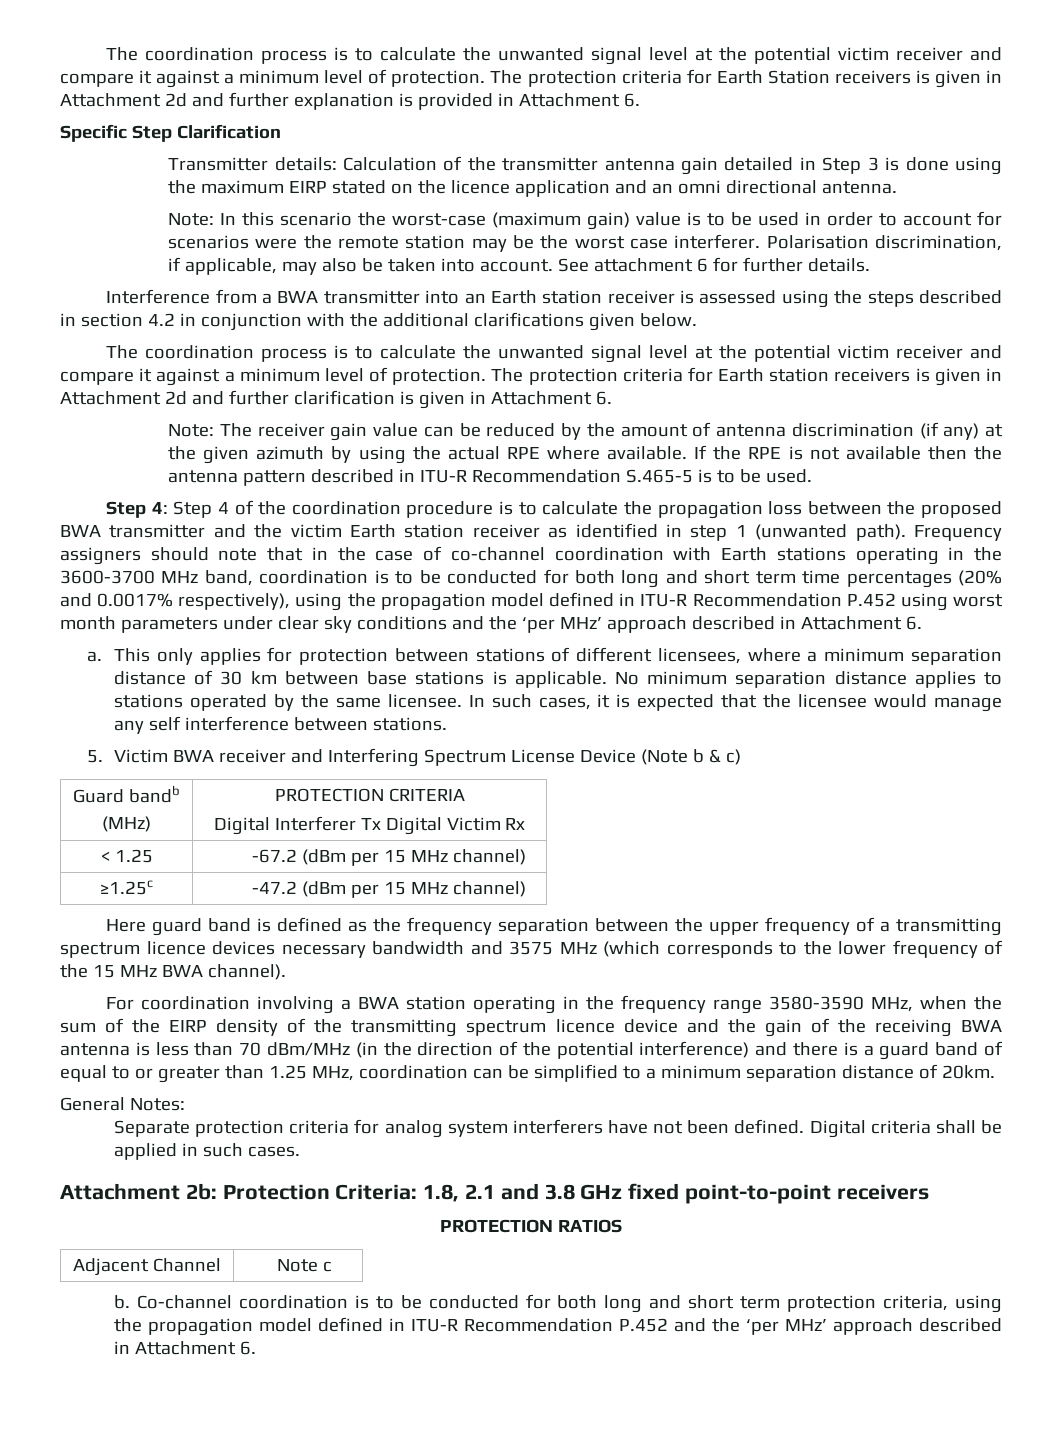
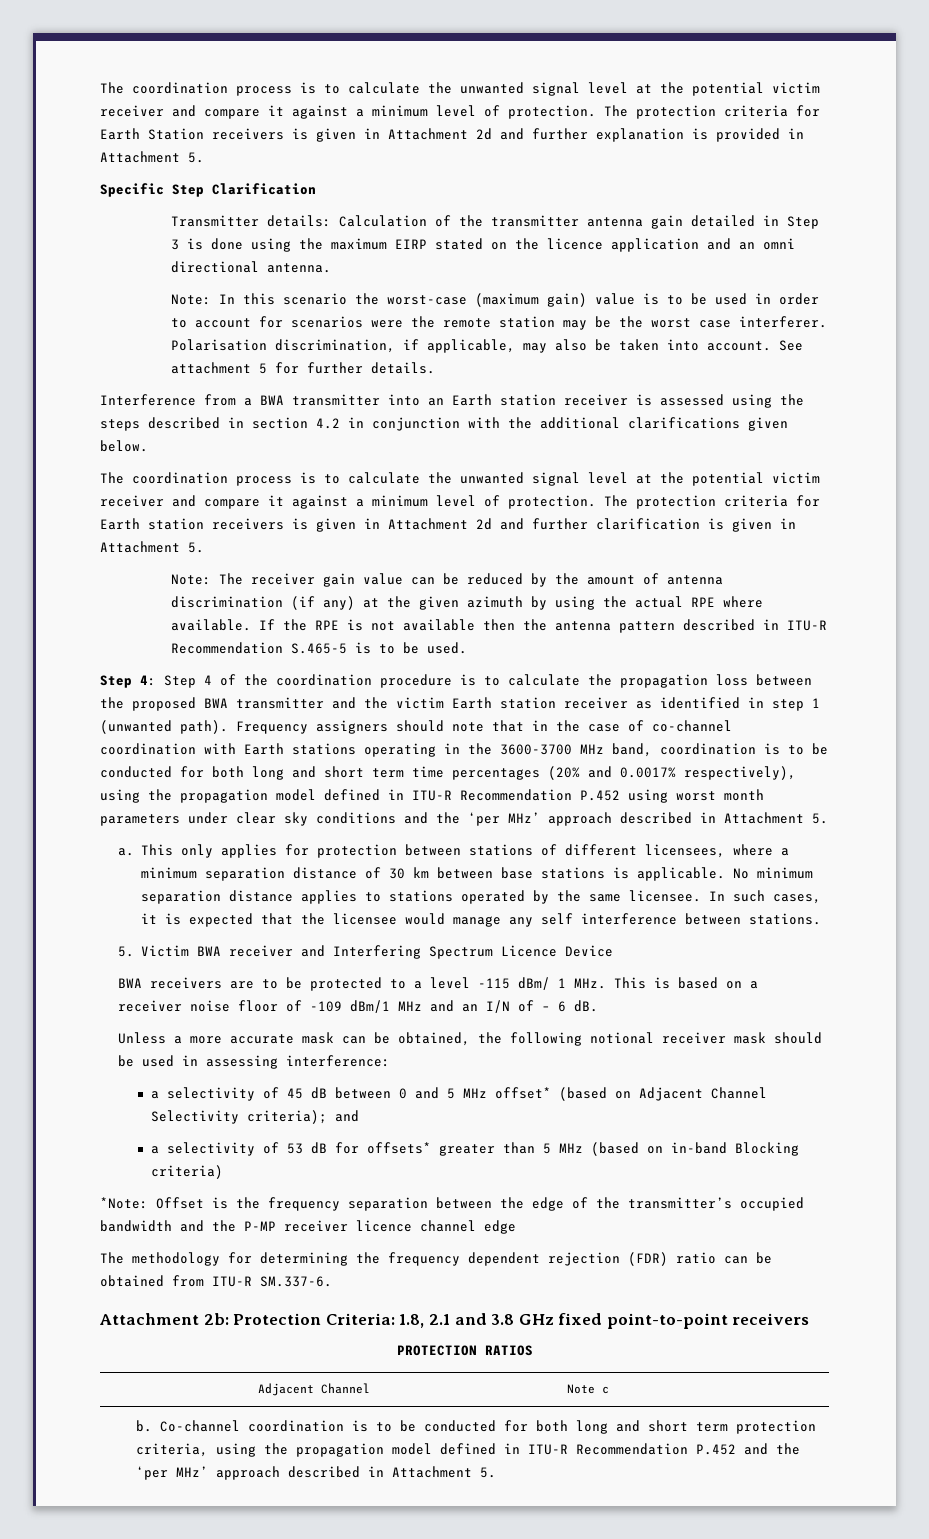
[623,93,640,107] 6. -> [188,152,204,163] 5.
[697,258,709,272] 6 -> [259,363,268,374] 5
[595,391,612,405] 6. -> [188,542,204,553] 5.
[905,616,922,630] 6. -> [812,813,828,824] 5.
[511,749,576,763] License -> [500,945,557,957] Licence
[641,749,741,765] [73,785,180,803] [102,816,151,832] [274,788,465,802] [213,816,526,835] [100,849,153,863] [252,849,527,866] [100,880,153,895] [252,881,527,898] [106,917,368,936] (Note b & c) // Guard bandb // (MHz) | PROTECTION CRITERIA // Digital Interferer Tx Digital Victim Rx // < 1.25 | -67.2 (dBm per 15 MHz channel) // ≥1.25c | -47.2 (dBm per 15 MHz channel) // Here guard band is defined as -> [117,977,758,991] [117,1000,598,1013] [117,1032,822,1046] [117,1055,390,1069] [150,1087,767,1101] [150,1110,359,1124] [150,1142,799,1156] [150,1165,223,1179] [100,1197,228,1209] // BWA receivers are to be protected to a level -115 dBm/ 1 MHz. This is based on a receiver noise floor of -109 dBm/1 MHz and an I/N of – 6 dB. // Unless a more accurate mask can be obtained, the following notional receiver mask should be used in assessing interference: // a selectivity of 45 dB between 0 and 5 MHz offset* (based on Adjacent Channel Selectivity criteria); and // a selectivity of 53 dB for offsets* greater than 5 MHz (based on in-band Blocking criteria) // *Note: Offset is
[709,917,1003,936] [60,940,1003,958] [60,964,286,980] [106,995,1002,1014] [60,1018,1002,1037] [60,1041,1003,1060] [60,1064,995,1083] [60,1097,185,1111] [114,1119,1003,1138] [114,1143,301,1160] upper frequency of a transmitting spectrum licence devices necessary bandwidth and 3575 MHz (which corresponds to the lower frequency of the 15 MHz BWA channel). // For coordination involving a BWA station operating in the frequency range 3580-3590 MHz, when the sum of the EIRP density of the transmitting spectrum licence device and the gain of the receiving BWA antenna is less than 70 dBm/MHz (in the direction of the potential interference) and there is a guard band of equal to or greater than 1.25 MHz, coordination can be simplified to a minimum separation distance of 20km. // General Notes: // Separate protection criteria for analog system interferers have not been defined. Digital criteria shall be applied in such cases. -> [532,1197,804,1211] [100,1220,516,1234] [100,1252,772,1266] [100,1275,332,1287] edge of the transmitter’s occupied bandwidth and the P-MP receiver licence channel edge // The methodology for determining the frequency dependent rejection (FDR) ratio can be obtained from ITU-R SM.337-6.
[240,1341,257,1355] 6. -> [479,1467,496,1478] 5.

